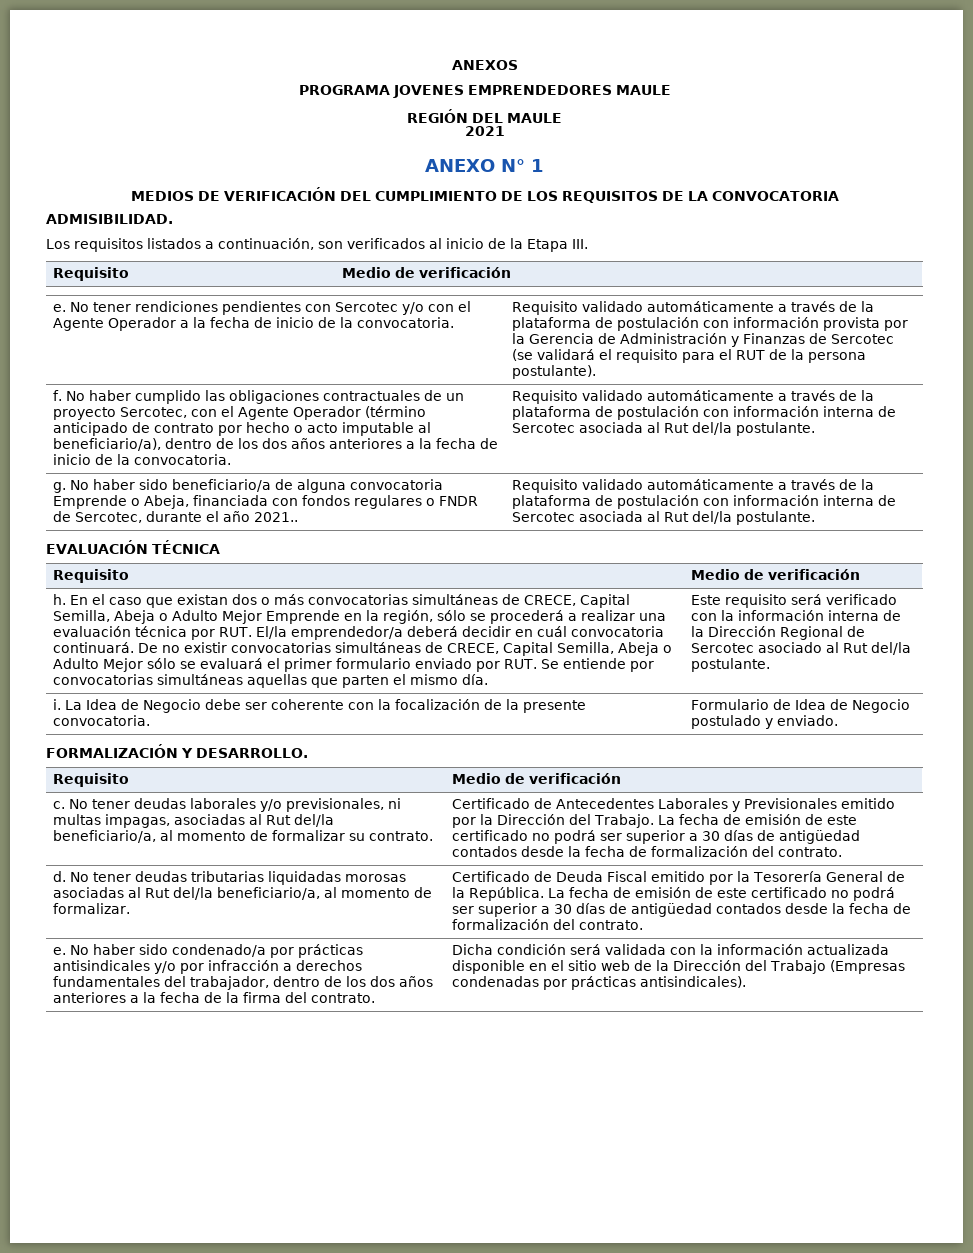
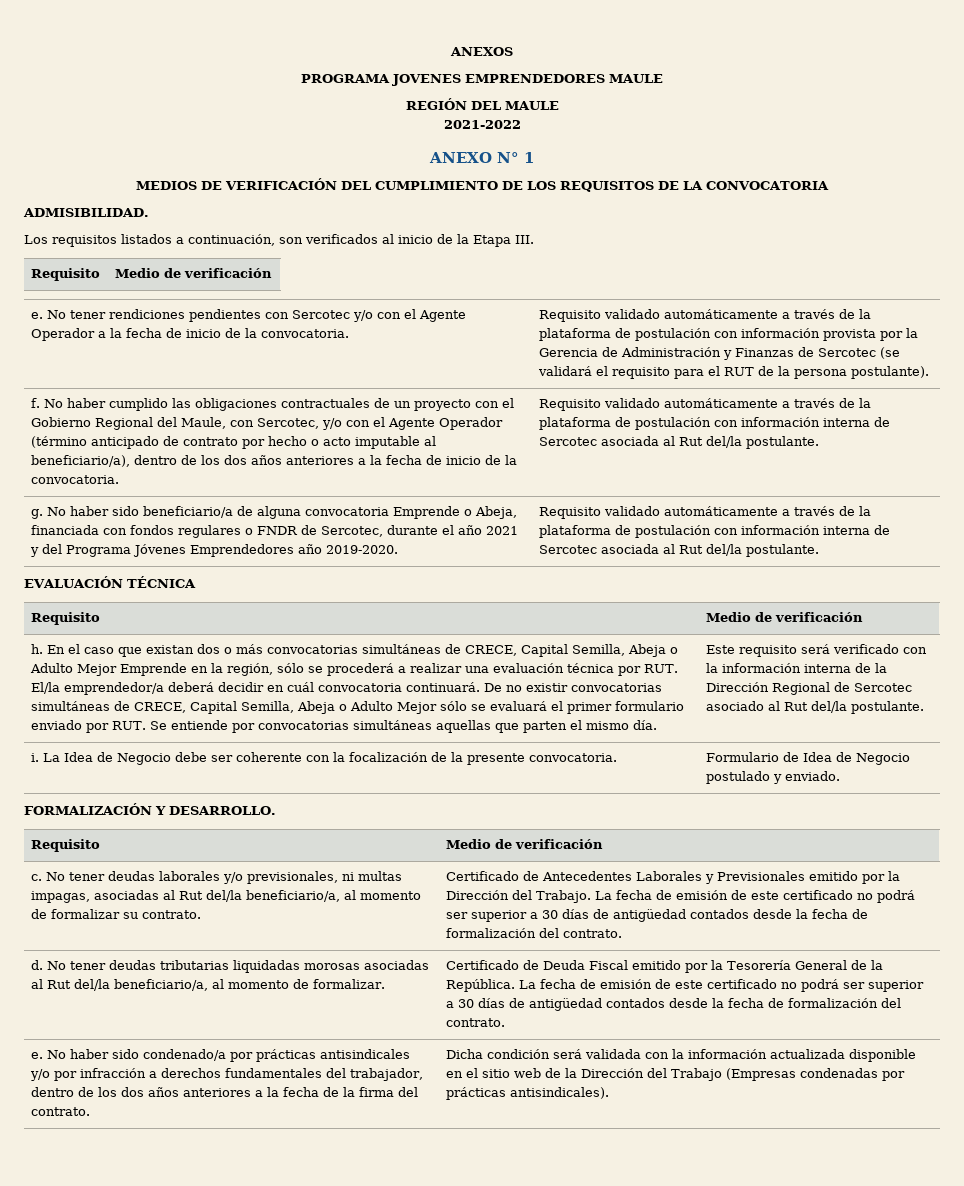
[464,126,505,136] 2021 -> [443,120,521,129] 2021-2022
[120,407,188,418] Sercotec, -> [475,398,515,408] [31,417,343,430] con el Gobierno Regional del Maule, con Sercotec, y/o
[254,512,299,522] 2021.. -> [486,526,519,535] [30,544,399,557] 2021 y del Programa Jóvenes Emprendedores año 2019-2020.

